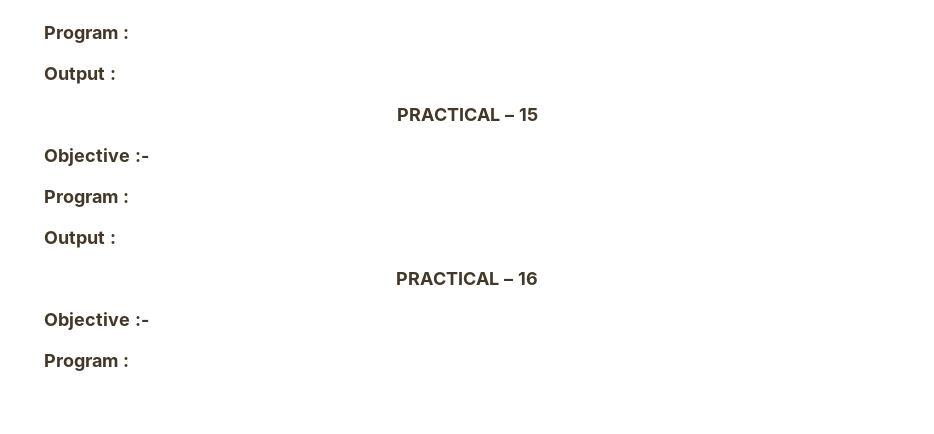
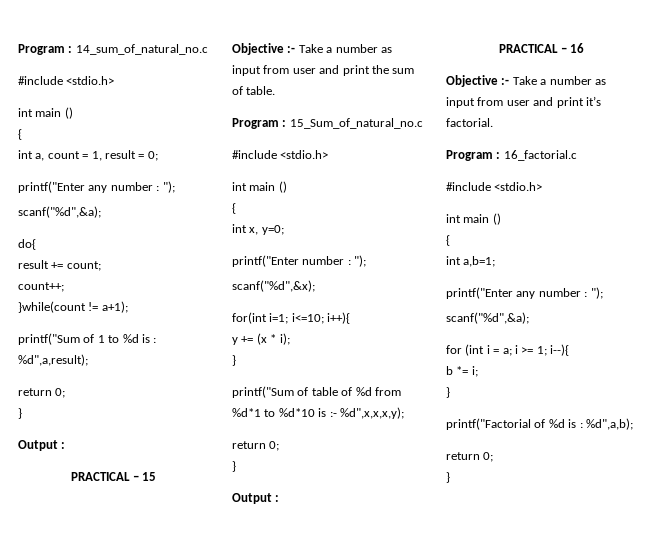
[44,26,129,43] Program : -> [18,44,208,55] [18,76,115,85] [18,107,73,119] [18,129,22,140] [18,150,158,161] [18,181,175,193] [18,206,101,218] [18,239,36,250] [18,260,101,271] [18,282,64,292] [18,301,128,313] [18,333,157,345] [18,354,88,366] [18,388,66,398] [18,408,22,419] Program : 14_sum_of_natural_no.c // #include <stdio.h> // int main () // { // int a, count = 1, result = 0; // printf("Enter any number : "); // scanf("%d",&a); // do{ // result += count; // count++; // }while(count != a+1); // printf("Sum of 1 to %d is : %d",a,result); // return 0; // }
[44,190,129,207] // Program : -> [298,44,392,53] [232,65,415,76] [232,86,276,95] [232,118,423,129] [232,150,329,159] [232,181,287,193] [232,203,236,214] [232,224,284,235] [232,255,367,267] [232,280,315,292] [232,312,351,324] [232,333,290,345] [232,355,236,366] [232,386,401,398] [232,407,404,419] [232,441,280,451] [232,461,236,472] Take a number as input from user and print the sum of table. // Program : 15_Sum_of_natural_no.c // #include <stdio.h> // int main () // { // int x, y=0; // printf("Enter number : "); // scanf("%d",&x); // for(int i=1; i<=10; i++){ // y += (x * i); // } // printf("Sum of table of %d from %d*1 to %d*10 is :- %d",x,x,x,y); // return 0; // }
[44,354,129,371] // Program : -> [512,76,606,85] [446,96,601,108] [446,118,493,127] [446,150,577,161] [446,182,543,191] [446,213,501,225] [446,235,450,246] [446,256,496,267] [446,287,603,299] [446,312,529,324] [446,344,569,356] [446,366,478,377] [446,387,450,398] [446,418,633,430] [446,452,494,462] [446,472,450,483] Take a number as input from user and print it’s factorial. // Program : 16_factorial.c // #include <stdio.h> // int main () // { // int a,b=1; // printf("Enter any number : "); // scanf("%d",&a); // for (int i = a; i >= 1; i--){ // b *= i; // } // printf("Factorial of %d is : %d",a,b); // return 0; // }

